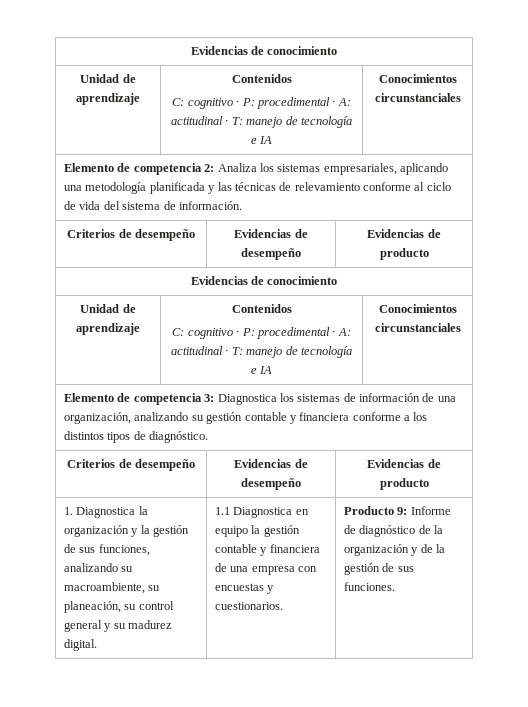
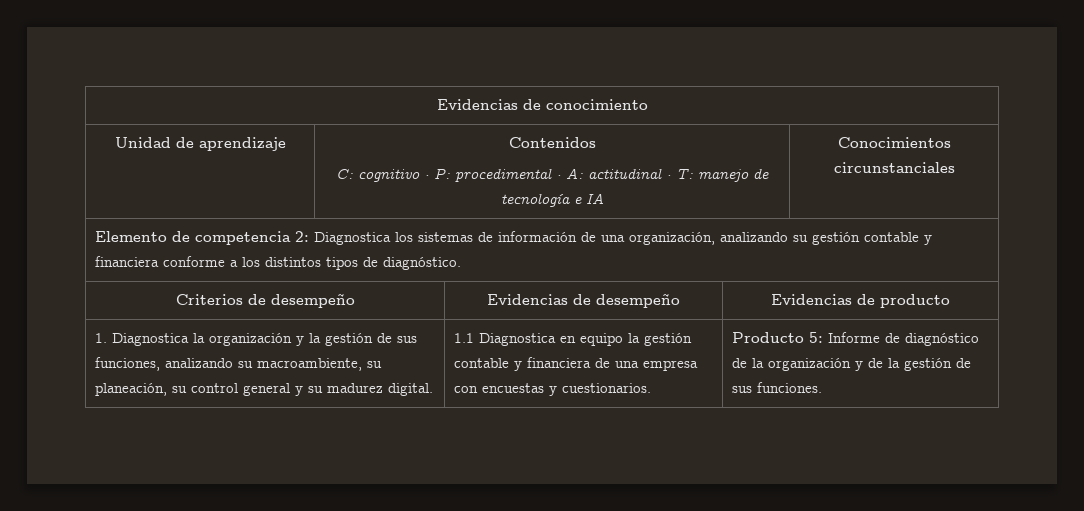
[217,163,449,175] [64,182,451,194] [64,201,242,210] [67,229,195,241] [234,229,308,238] [241,248,301,260] [367,229,441,238] [379,248,429,260] [190,276,338,285] [80,304,136,313] [76,323,140,335] [231,304,292,313] [172,327,351,339] [171,346,352,358] [250,366,273,374] [378,304,457,313] [374,323,461,332] [64,393,215,405] Analiza los sistemas empresariales, aplicando una metodología planificada y las técnicas de relevamiento conforme al ciclo de vida del sistema de información. // Criterios de desempeño | Evidencias de desempeño | Evidencias de producto // Evidencias de conocimiento // Unidad de aprendizaje | Contenidos // C: cognitivo · P: procedimental · A: actitudinal · T: manejo de tecnología e IA | Conocimientos circunstanciales // Elemento de competencia 3: -> (310, 236) none
[397,507,408,515] 9: -> [809,332,824,343] 5:

